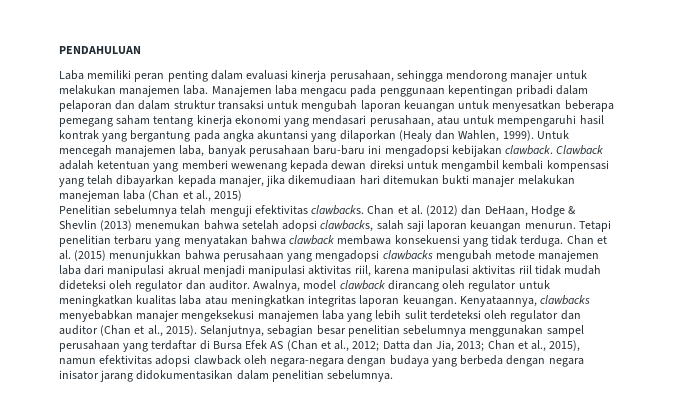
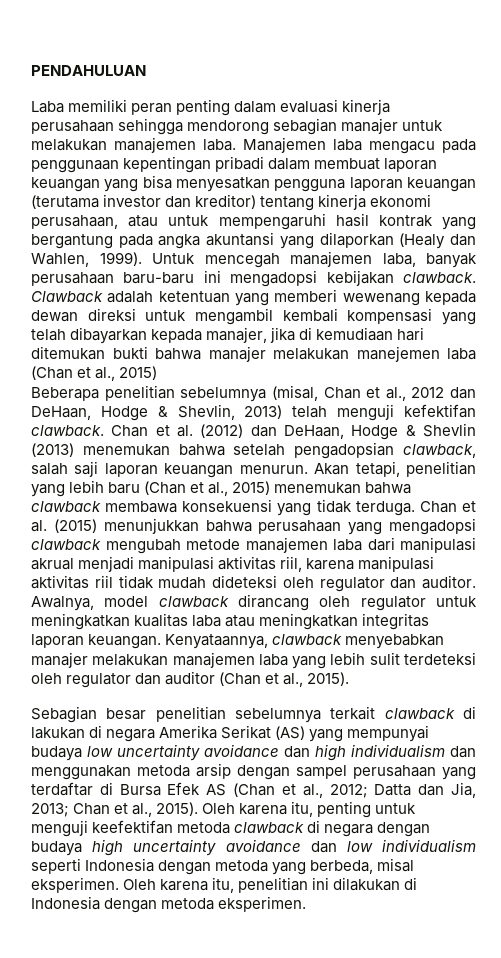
[329,70,394,82] perusahaan, -> [31,120,114,134] perusahaan
(508, 76) none -> [273,118,338,135] sebagian
[59,100,614,112] [59,115,151,127] pelaporan dan dalam struktur transaksi untuk mengubah laporan keuangan untuk menyesatkan beberapa pemegang saham -> [314,158,438,172] [31,175,476,192] [31,194,257,209] membuat laporan keuangan yang bisa menyesatkan pengguna laporan keuangan (terutama investor dan kreditor)
[284,115,367,127] yang mendasari -> (432, 200) none
[288,175,357,185] dikemudiaan -> [299,327,394,341] di kemudiaan
[472,175,575,187] [59,190,120,202] manajer melakukan manejeman -> [155,346,440,362] bahwa manajer melakukan manejemen
[59,205,365,217] Penelitian sebelumnya telah menguji efektivitas clawbacks. -> [31,385,476,402] [31,404,477,421] [31,425,104,436] Beberapa penelitian sebelumnya (misal, Chan et al., 2012 dan DeHaan, Hodge & Shevlin, 2013) telah menguji kefektifan clawback.
[282,220,374,232] adopsi clawbacks, -> [294,442,477,459] pengadopsian clawback,
[578,220,611,232] [59,235,248,247] Tetapi penelitian terbaru yang menyatakan -> [314,461,477,477] [31,480,362,497] Akan tetapi, penelitian yang lebih baru (Chan et al., 2015) menemukan
[382,250,433,260] clawbacks -> [31,539,101,550] clawback
[540,295,591,305] clawbacks -> [272,634,343,645] clawback
[181,310,255,322] mengeksekusi -> [92,654,169,666] melakukan
[200,325,314,337] Selanjutnya, sebagian -> [31,706,97,723] // Sebagian
[469,325,544,337] menggunakan -> [330,706,476,720] [31,725,430,742] [31,744,476,761] [31,763,290,780] terkait clawback di lakukan di negara Amerika Serikat (AS) yang mempunyai budaya low uncertainty avoidance dan high individualism dan menggunakan metoda arsip dengan
[549,340,581,352] [59,355,584,367] [59,370,394,382] 2015), namun efektivitas adopsi clawback oleh negara-negara dengan budaya yang berbeda dengan negara inisator jarang didokumentasikan dalam penelitian sebelumnya. -> [156,801,417,818] [31,820,431,837] [31,839,477,856] [31,858,415,875] [31,877,418,893] [31,896,307,913] 2015). Oleh karena itu, penting untuk menguji keefektifan metoda clawback di negara dengan budaya high uncertainty avoidance dan low individualism seperti Indonesia dengan metoda yang berbeda, misal eksperimen. Oleh karena itu, penelitian ini dilakukan di Indonesia dengan metoda eksperimen.

